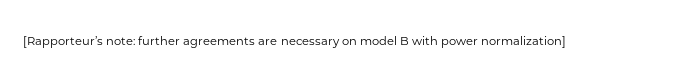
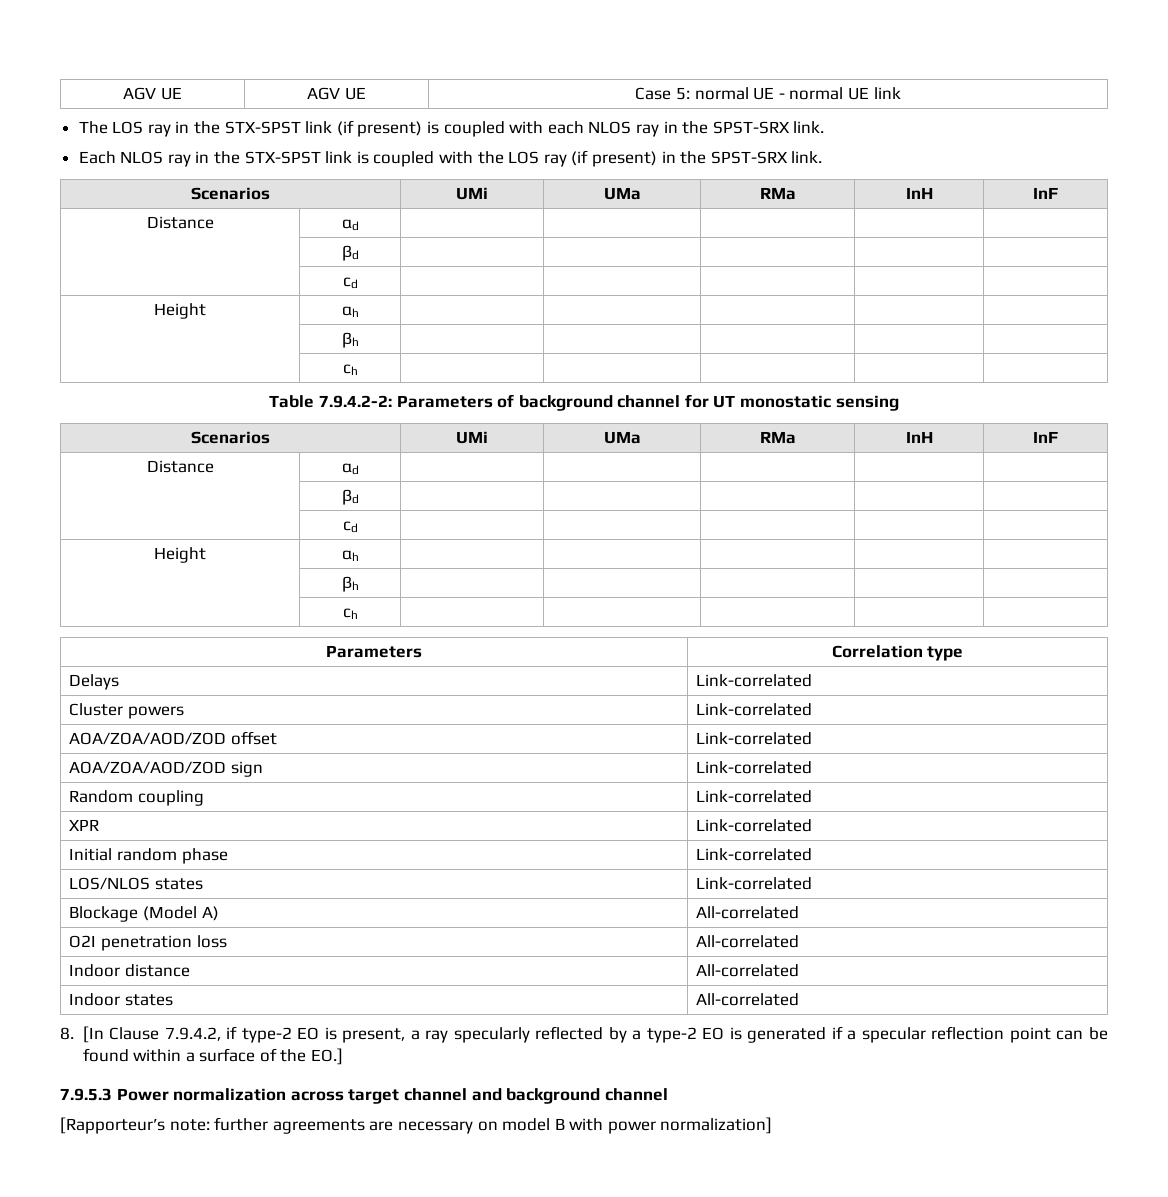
(23, 42) none -> [123,87,182,100] [307,87,366,100] [635,87,901,100] [78,120,825,137] [78,150,823,167] [191,187,270,200] [456,187,488,200] [603,187,641,200] [759,187,796,200] [905,187,933,199] [1033,187,1058,199] [146,216,214,229] [341,219,359,231] [341,245,359,261] [342,277,358,289] [154,303,206,319] [341,306,359,317] [341,332,359,348] [342,364,358,375] [269,394,899,411] [191,431,270,444] [456,431,488,444] [603,431,641,444] [759,431,796,444] [905,431,933,443] [1033,431,1058,443] [146,460,214,473] [341,463,359,475] [341,489,359,505] [342,521,358,533] [154,547,206,563] [341,550,359,561] [341,576,359,592] [342,608,358,619] [326,645,422,658] [831,645,964,661] [69,674,120,690] [696,674,813,687] [69,703,185,719] [696,703,813,716] [69,731,278,745] [696,732,813,745] [69,761,264,777] [696,761,813,774] [69,790,205,806] [696,790,813,803] [69,819,100,831] [696,819,813,832] [69,848,228,864] [696,848,813,861] [69,877,204,890] [696,877,813,890] [69,906,219,922] [696,906,800,919] [69,935,227,951] [696,935,800,948] [69,964,191,977] [696,964,800,977] [69,993,174,1006] [696,993,800,1006] [60,1026,1109,1043] [82,1048,344,1065] [60,1088,668,1104] AGV UE | AGV UE | Case 5: normal UE - normal UE link // The LOS ray in the STX-SPST link (if present) is coupled with each NLOS ray in the SPST-SRX link. // Each NLOS ray in the STX-SPST link is coupled with the LOS ray (if present) in the SPST-SRX link. // Scenarios | UMi | UMa | RMa | InH | InF // Distance | αd | | | | | // | βd | | | | | // | cd | | | | | // Height | αh | | | | | // | βh | | | | | // | ch | | | | | // Table 7.9.4.2-2: Parameters of background channel for UT monostatic sensing // Scenarios | UMi | UMa | RMa | InH | InF // Distance | αd | | | | | // | βd | | | | | // | cd | | | | | // Height | αh | | | | | // | βh | | | | | // | ch | | | | | // Parameters | Correlation type // Delays | Link-correlated // Cluster powers | Link-correlated // AOA/ZOA/AOD/ZOD offset | Link-correlated // AOA/ZOA/AOD/ZOD sign | Link-correlated // Random coupling | Link-correlated // XPR | Link-correlated // Initial random phase | Link-correlated // LOS/NLOS states | Link-correlated // Blockage (Model A) | All-correlated // O2I penetration loss | All-correlated // Indoor distance | All-correlated // Indoor states | All-correlated // 8. [In Clause 7.9.4.2, if type-2 EO is present, a ray specularly reflected by a type-2 EO is generated if a specular reflection point can be found within a surface of the EO.] // 7.9.5.3 Power normalization across target channel and background channel //

